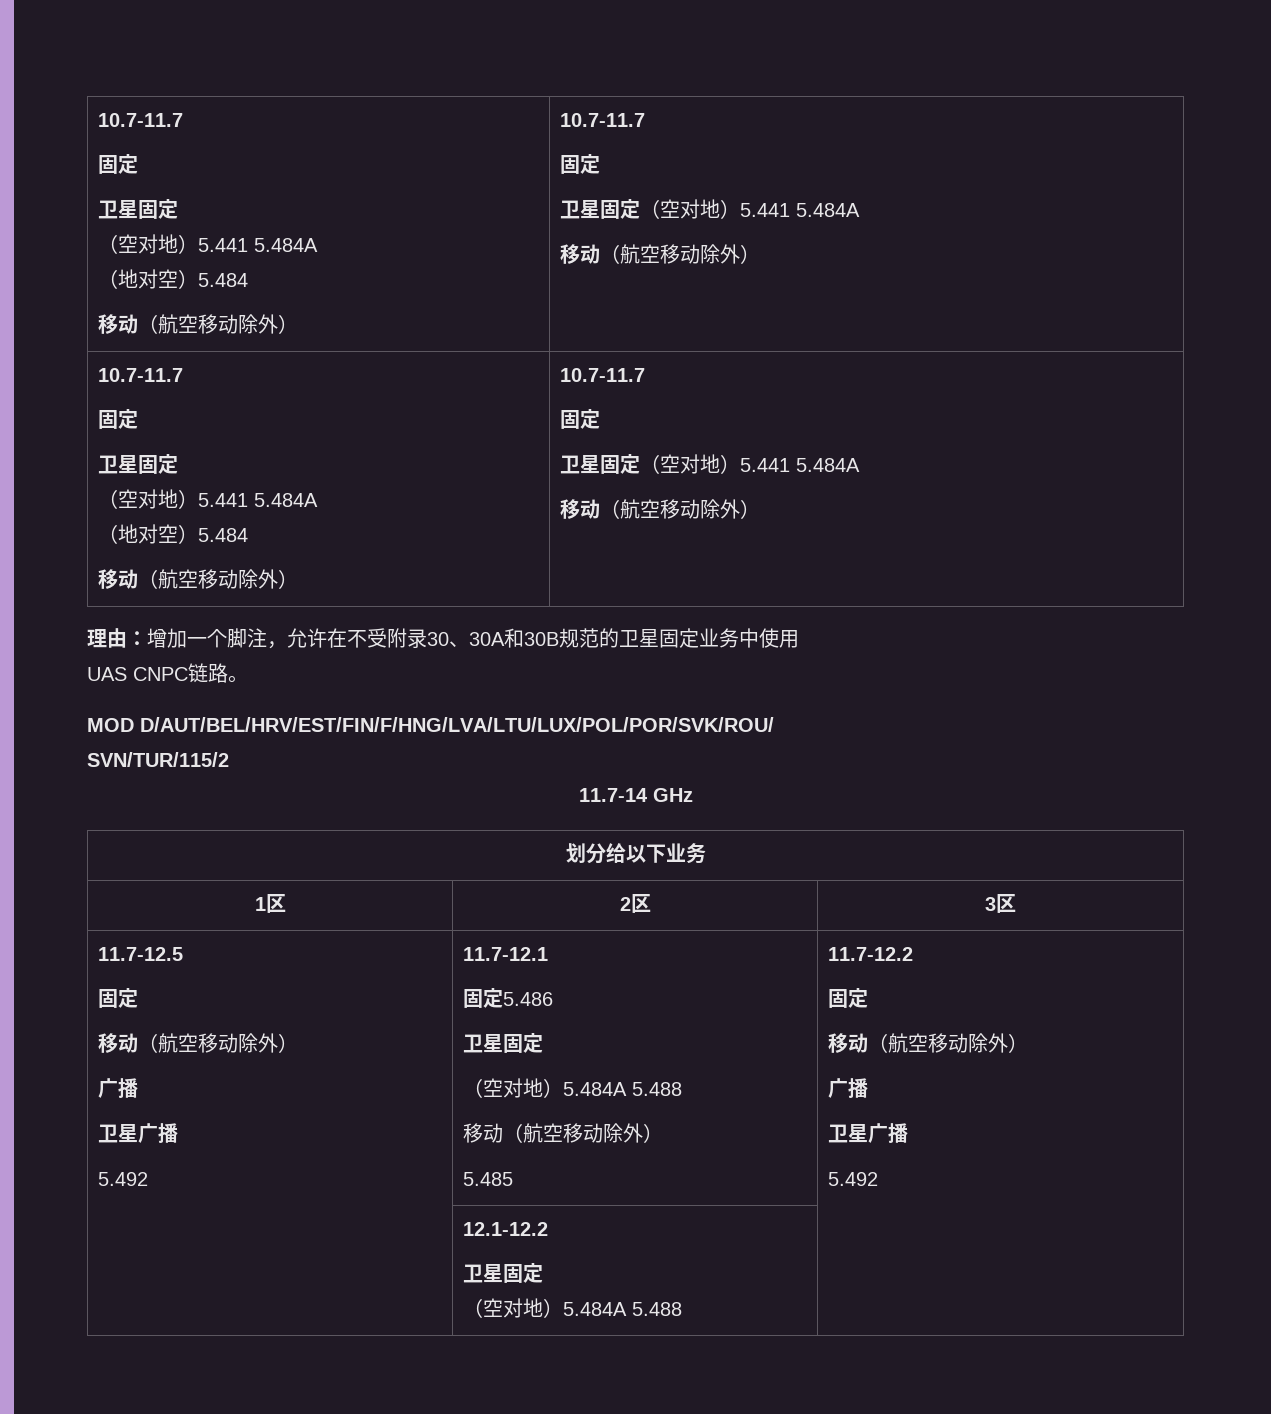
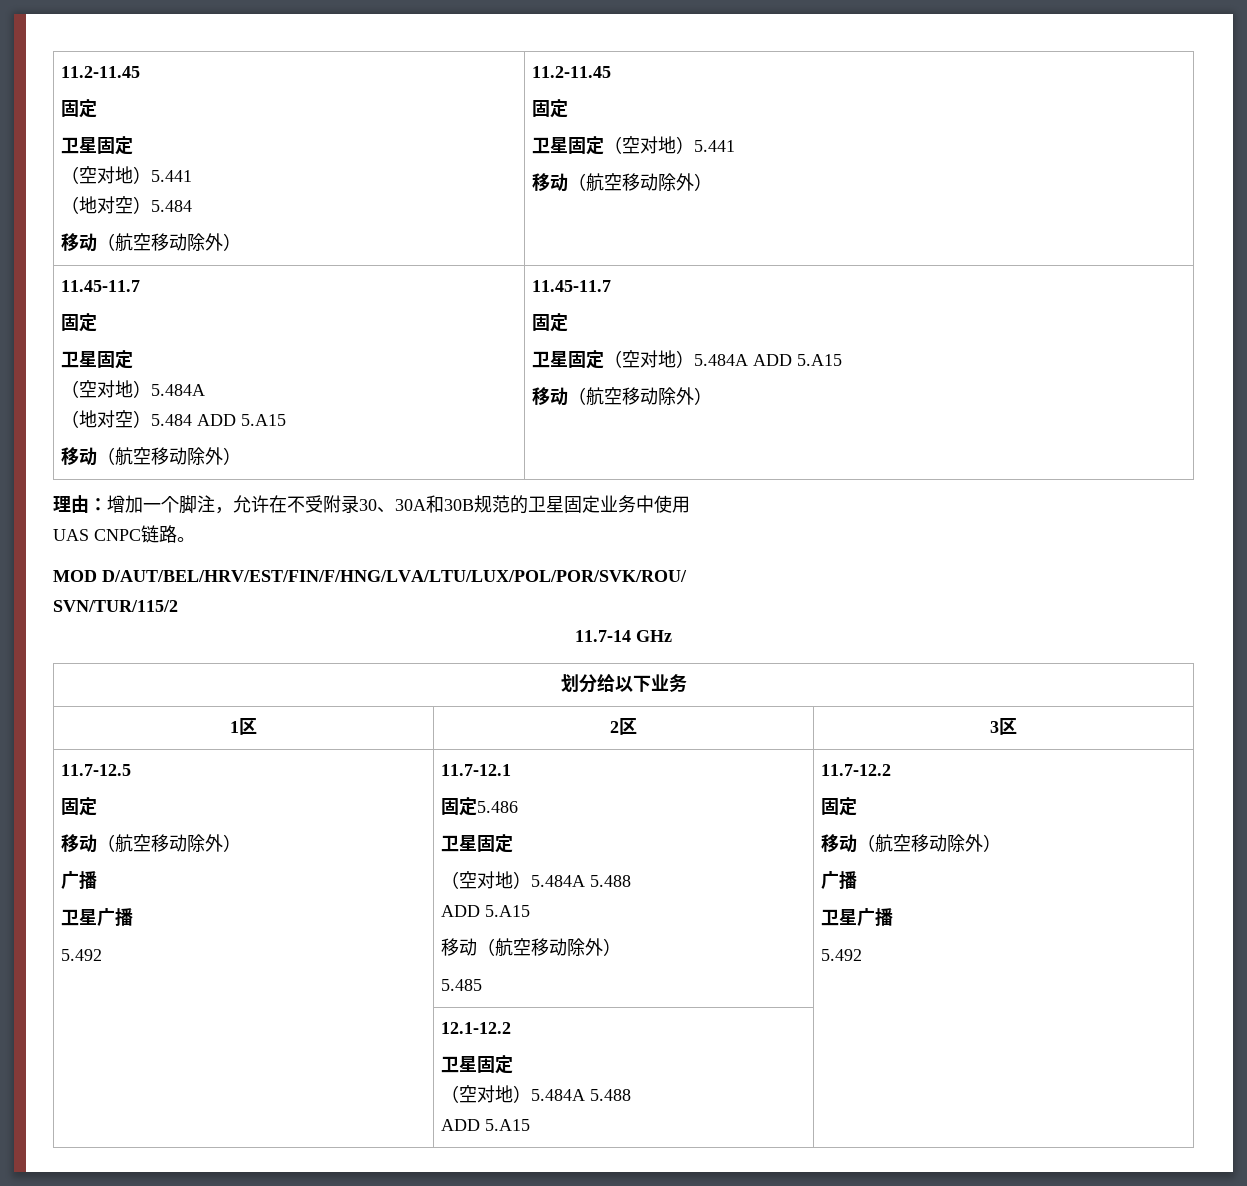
[97,113,183,127] [97,154,138,174] [97,199,178,219] [97,234,318,254] [97,269,248,289] [97,314,298,334] [559,113,645,127] [559,154,600,174] [559,199,860,219] [559,244,760,264] [97,368,183,382] [97,409,138,429] [97,454,178,474] [97,489,318,509] [97,524,248,544] [97,569,298,589] [559,368,645,382] [559,409,600,429] [559,454,860,474] 10.7-11.7 // 固定 // 卫星固定 // （空对地）5.441 5.484A // （地对空）5.484 // 移动（航空移动除外） | 10.7-11.7 // 固定 // 卫星固定（空对地）5.441 5.484A // 移动（航空移动除外） // 10.7-11.7 // 固定 // 卫星固定 // （空对地）5.441 5.484A // （地对空）5.484 // 移动（航空移动除外） | 10.7-11.7 // 固定 // 卫星固定（空对地）5.441 5.484A -> [61,66,141,78] [61,99,98,118] [61,136,134,155] [61,166,193,184] [61,196,193,214] [61,233,242,252] [532,66,612,78] [532,99,569,118] [532,136,736,155] [532,173,713,192] [61,280,141,292] [61,313,98,332] [61,350,134,369] [61,380,206,398] [61,410,287,428] [61,447,242,466] [532,280,612,292] [532,313,569,332] [532,350,843,369] 11.2-11.45 // 固定 // 卫星固定 // （空对地）5.441 // （地对空）5.484 // 移动（航空移动除外） | 11.2-11.45 // 固定 // 卫星固定（空对地）5.441 // 移动（航空移动除外） // 11.45-11.7 // 固定 // 卫星固定 // （空对地）5.484A // （地对空）5.484 ADD 5.A15 // 移动（航空移动除外） | 11.45-11.7 // 固定 // 卫星固定（空对地）5.484A ADD 5.A15
(682, 1089) none -> [441,905,531,917] // ADD 5.A15
(682, 1309) none -> [441,1119,531,1131] // ADD 5.A15

